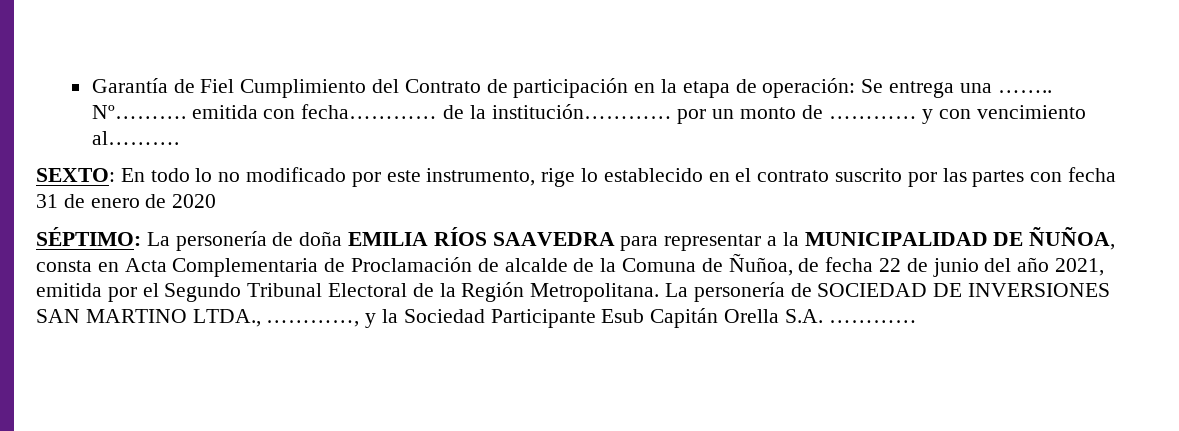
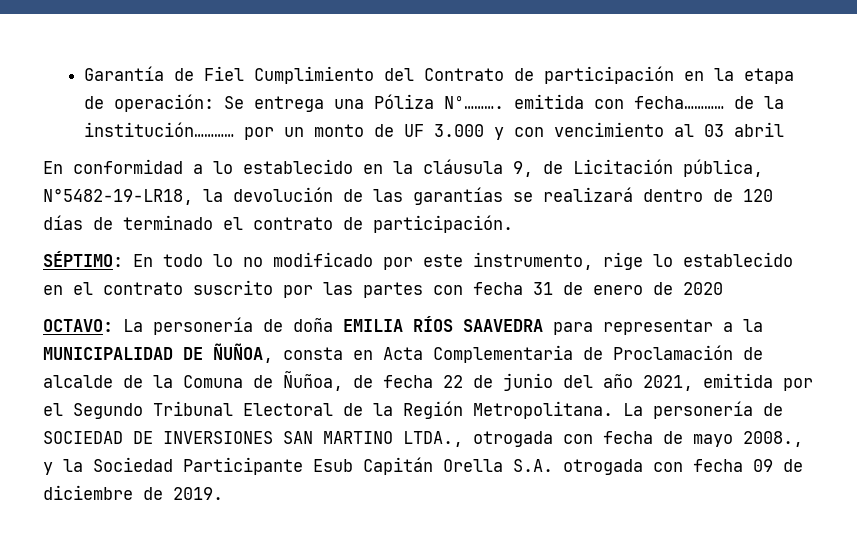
[997,90,1052,93] …….. -> [374,94,435,109] Póliza
[828,116,917,119] ………… -> [404,124,485,137] UF 3.000
[91,131,179,145] [36,168,115,182] al………. // SEXTO: -> [674,122,785,137] [43,159,763,177] [43,187,773,205] [43,215,513,233] [43,251,123,267] al 03 abril // En conformidad a lo establecido en la cláusula 9, de Licitación pública, N°5482-19-LR18, la devolución de las garantías se realizará dentro de 120 días de terminado el contrato de participación. // SÉPTIMO:
[36,227,141,246] SÉPTIMO: -> [43,319,113,332] OCTAVO:
[266,320,360,327] …………, -> [473,431,803,447] otrogada con fecha de mayo 2008.,
[828,320,917,323] ………… -> [563,459,803,475] [43,485,223,500] otrogada con fecha 09 de diciembre de 2019.

